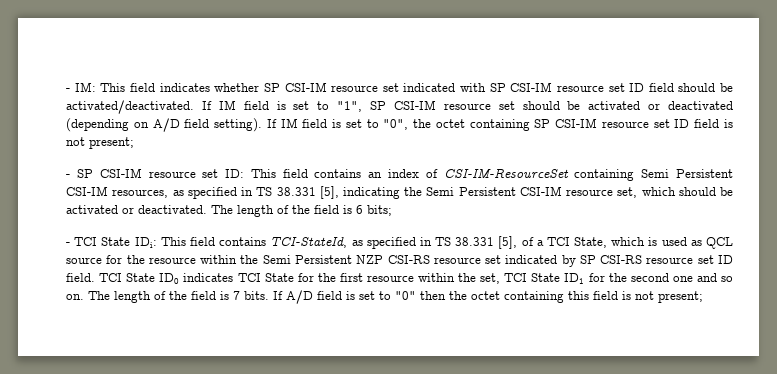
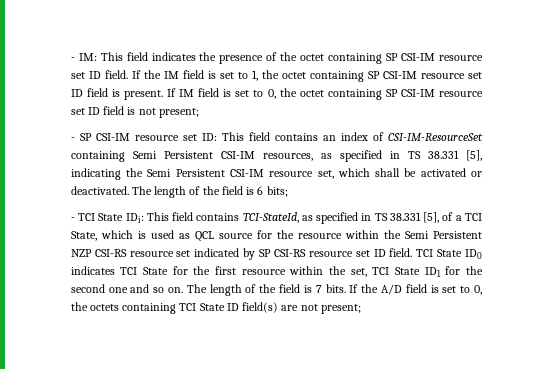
[214,82,734,92] [66,100,733,114] [66,118,409,132] whether SP CSI-IM resource set indicated with SP CSI-IM resource set ID field should be activated/deactivated. If IM field is set to "1", SP CSI-IM resource set should be activated or deactivated (depending on A/D field setting). If IM field is set to "0", -> [199,52,484,64] [70,70,482,82] [70,88,276,100] the presence of the octet containing SP CSI-IM resource set ID field. If the IM field is set to 1, the octet containing SP CSI-IM resource set ID field is present. If IM field is set to 0,
[678,187,716,196] should -> [375,168,401,177] shall
(284, 295) none -> [361,284,379,293] the
[395,291,632,303] "0" then the octet containing this field is -> [473,285,482,295] [70,302,299,314] 0, the octets containing TCI State ID field(s) are

